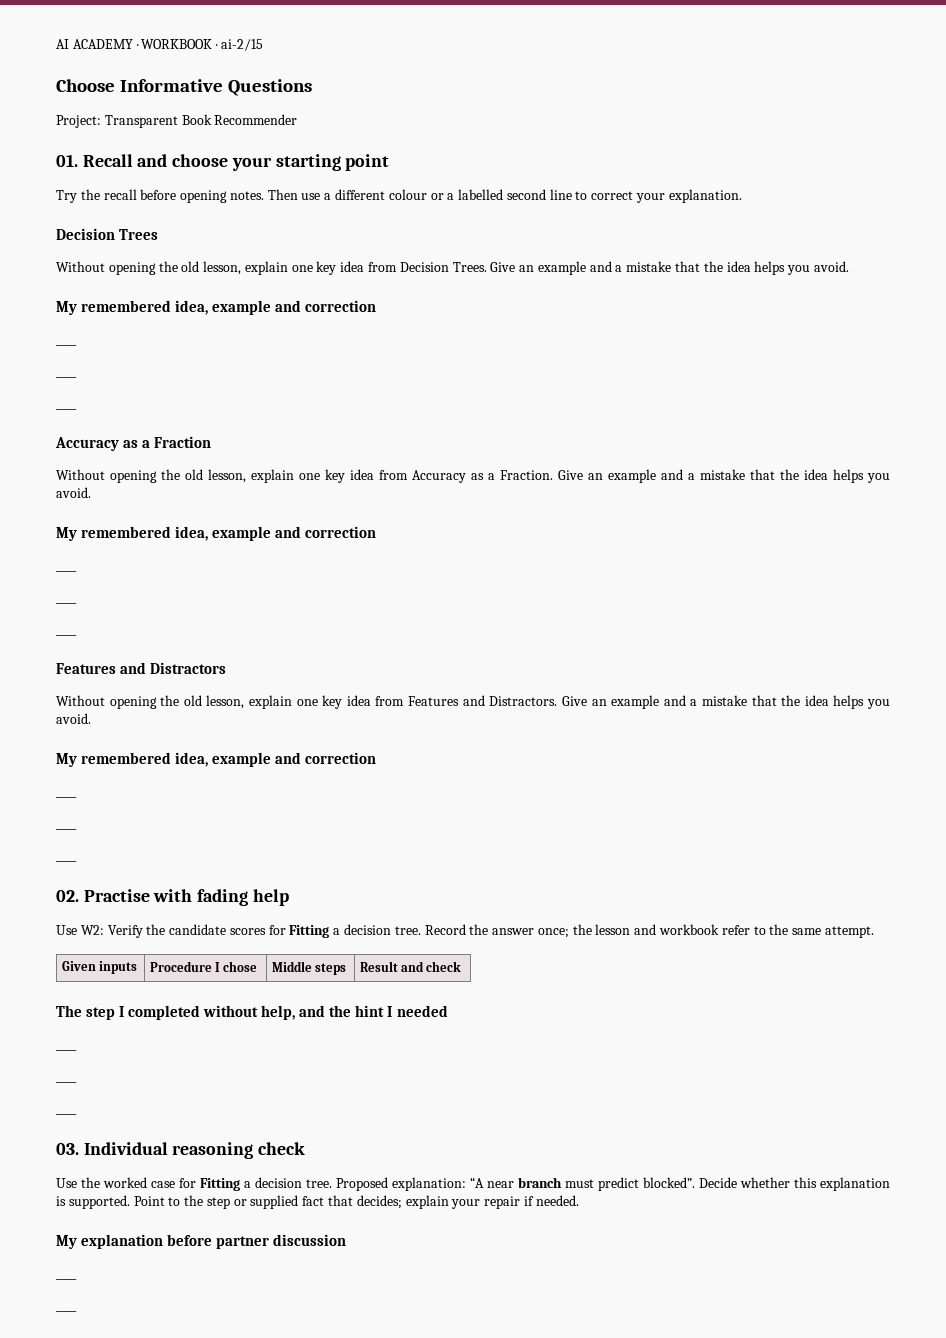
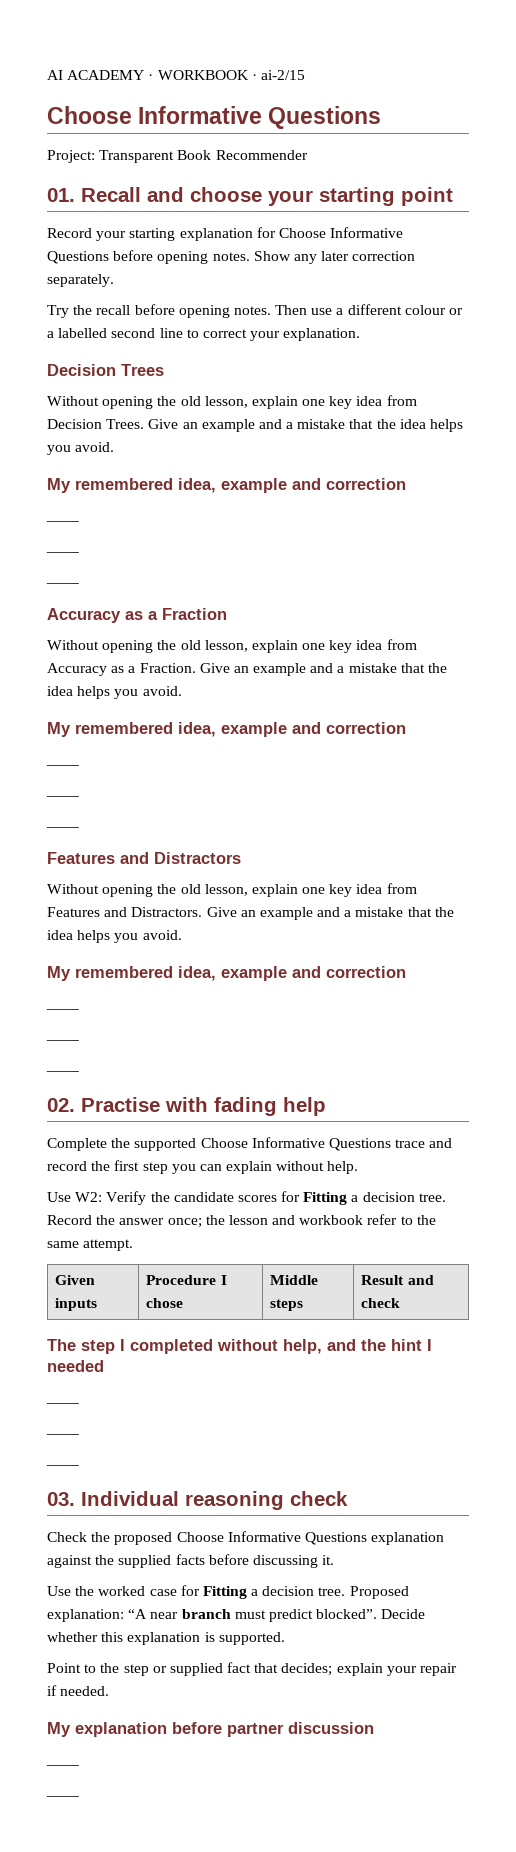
(390, 162) none -> [47,227,404,241] [47,250,416,264] [47,274,114,287] // Record your starting explanation for Choose Informative Questions before opening notes. Show any later correction separately.
(289, 897) none -> [47,1137,453,1151] [47,1160,359,1174] // Complete the supported Choose Informative Questions trace and record the first step you can explain without help.
(306, 1148) none -> [47,1531,445,1545] [47,1554,335,1568] // Check the proposed Choose Informative Questions explanation against the supplied facts before discussing it.
(130, 1202) none -> (285, 1638) //

